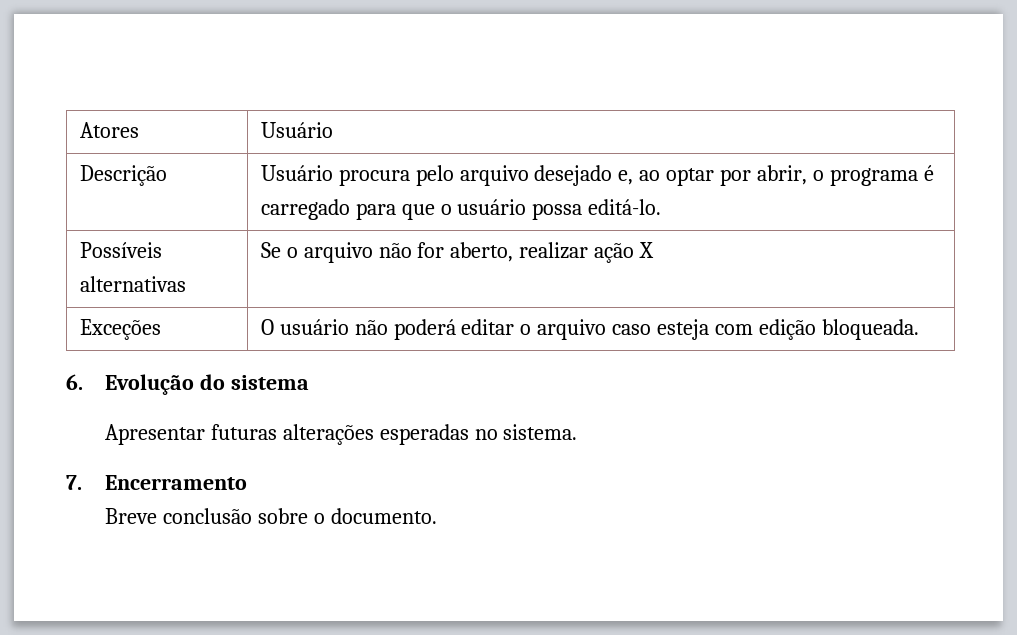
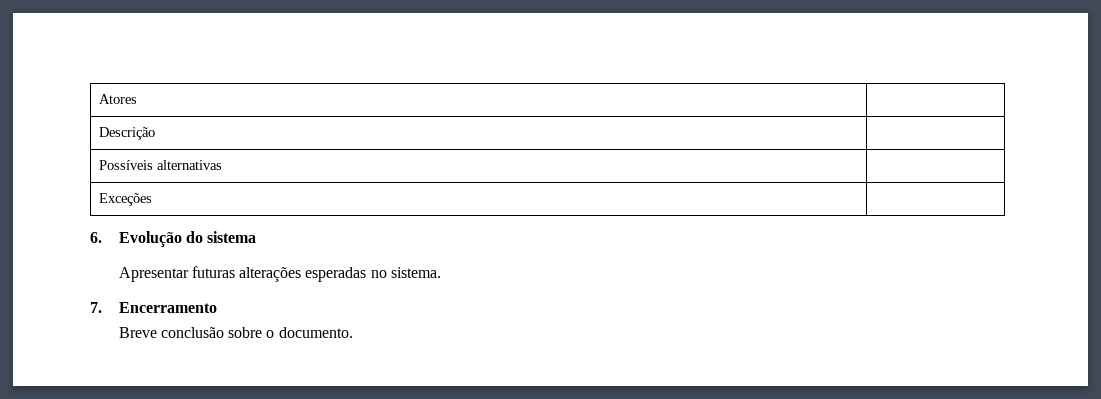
[260,122,333,138] Usuário -> (137, 99) none
[260,165,934,186] [260,199,662,220] [79,242,162,258] [79,276,186,292] [260,242,655,263] [79,319,161,340] [260,319,920,340] Usuário procura pelo arquivo desejado e, ao optar por abrir, o programa é carregado para que o usuário possa editá-lo. // Possíveis alternativas | Se o arquivo não for aberto, realizar ação X // Exceções | O usuário não poderá editar o arquivo caso esteja com edição bloqueada. -> [98,160,222,170] [98,193,152,206] // Possíveis alternativas | // Exceções |

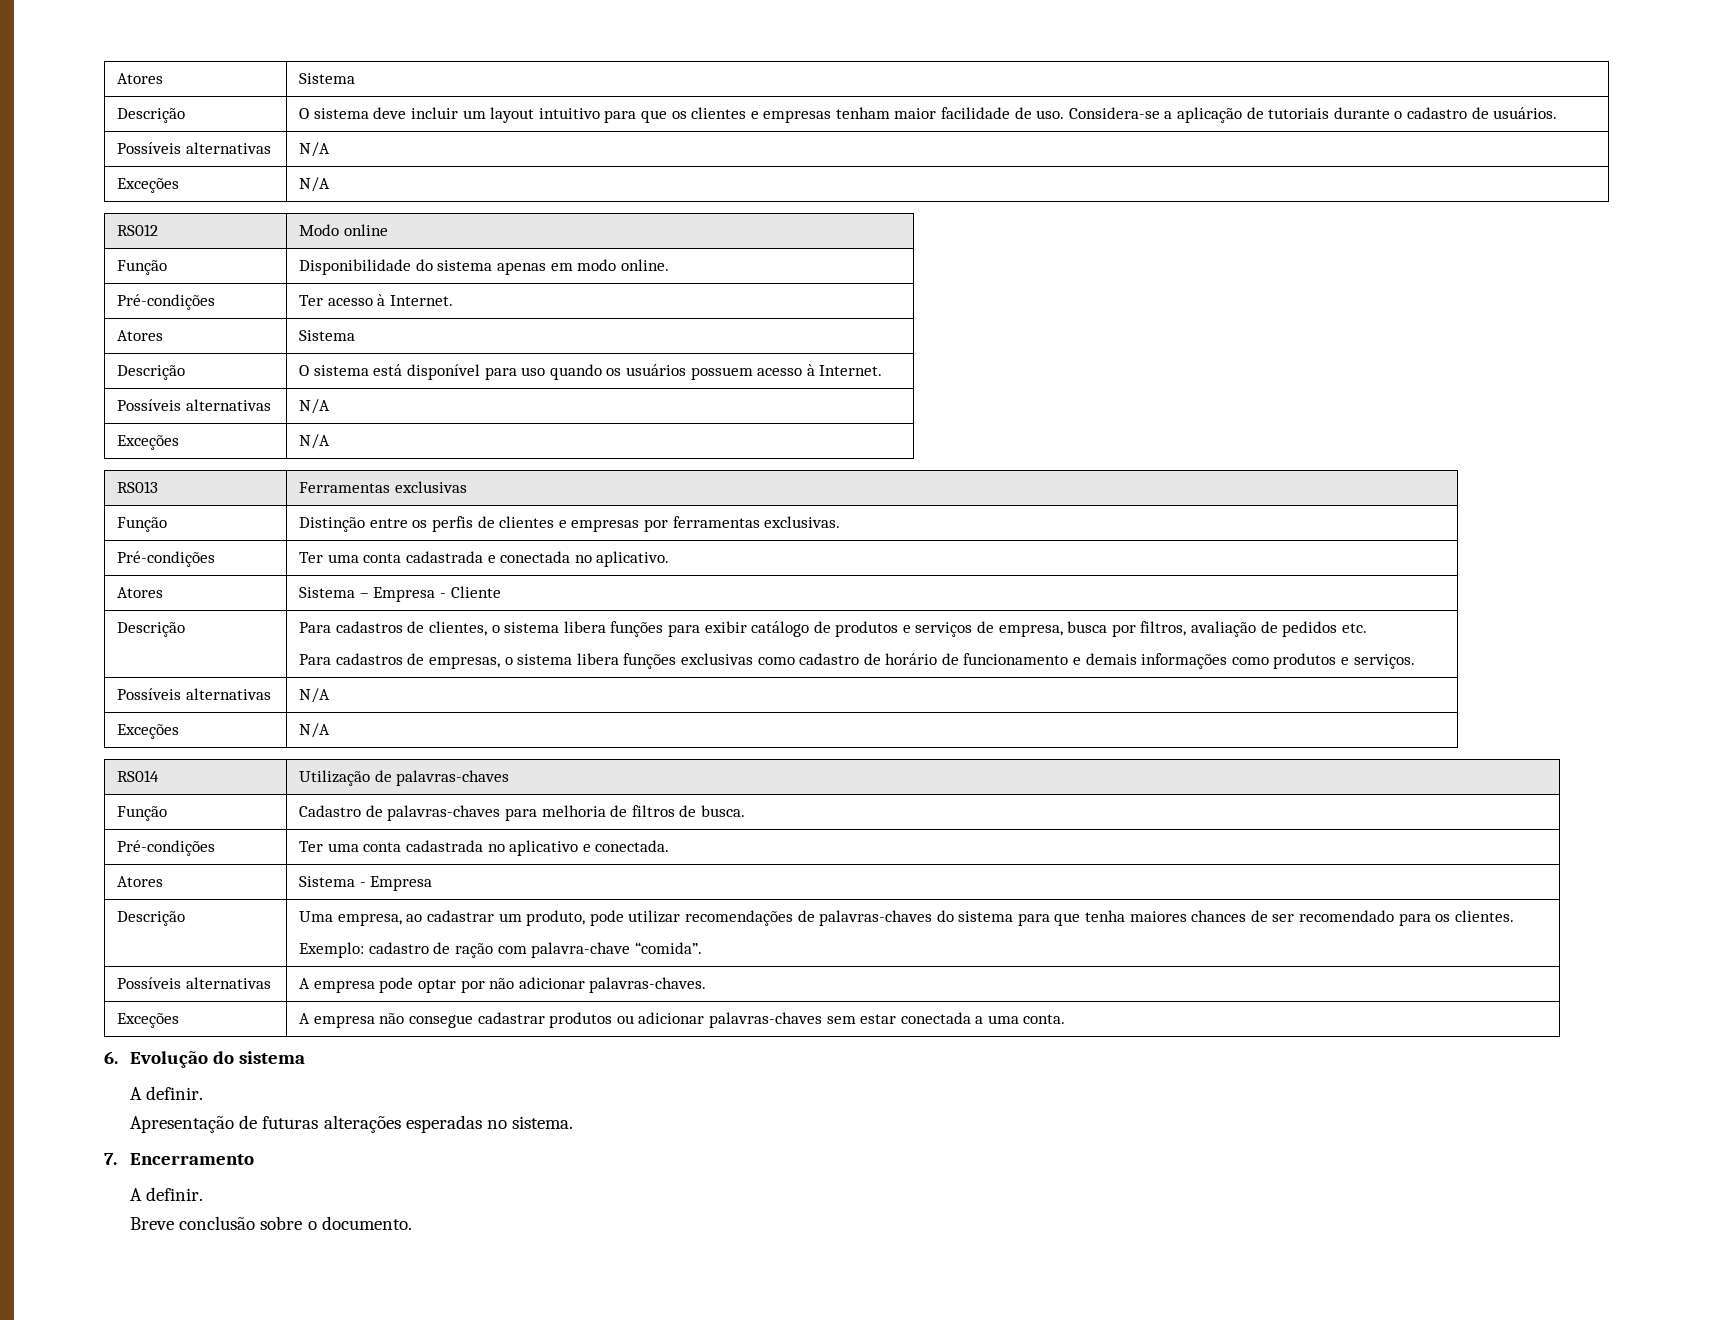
[98,94,137,104] [98,127,155,140] [98,160,222,170] [98,193,152,206] Atores | // Descrição | // Possíveis alternativas | // Exceções | -> [117,73,164,84] [299,73,356,84] [117,108,186,123] [299,107,1558,123] [117,142,271,154] [299,142,331,157] [117,178,180,193] [299,177,331,192] [117,224,159,236] [299,224,388,236] [117,260,168,275] [299,259,669,275] [117,294,216,310] [299,294,453,306] [117,330,164,341] [299,330,356,341] [117,365,186,380] [299,364,883,380] [117,399,271,411] [299,399,331,414] [117,435,180,450] [299,434,331,449] [117,481,159,493] [299,481,467,493] [117,517,168,532] [299,516,841,532] [117,551,216,567] [299,551,670,567] [117,587,164,598] [299,586,501,602] [117,622,186,637] [299,621,1367,637] [299,653,1415,669] [117,688,271,700] [299,688,331,703] [117,724,180,739] [299,723,331,738] [117,770,160,782] [299,770,510,786] [117,806,168,821] [299,805,745,821] [117,840,216,856] [299,840,670,856] [117,876,164,887] [299,876,433,891] [117,911,186,926] [299,910,1514,926] [299,942,702,958] [117,977,271,989] [299,977,707,993] [117,1013,180,1028] [299,1012,1066,1028] Atores | Sistema // Descrição | O sistema deve incluir um layout intuitivo para que os clientes e empresas tenham maior facilidade de uso. Considera-se a aplicação de tutoriais durante o cadastro de usuários. // Possíveis alternativas | N/A // Exceções | N/A // RS012 | Modo online // Função | Disponibilidade do sistema apenas em modo online. // Pré-condições | Ter acesso à Internet. // Atores | Sistema // Descrição | O sistema está disponível para uso quando os usuários possuem acesso à Internet. // Possíveis alternativas | N/A // Exceções | N/A // RS013 | Ferramentas exclusivas // Função | Distinção entre os perfis de clientes e empresas por ferramentas exclusivas. // Pré-condições | Ter uma conta cadastrada e conectada no aplicativo. // Atores | Sistema – Empresa - Cliente // Descrição | Para cadastros de clientes, o sistema libera funções para exibir catálogo de produtos e serviços de empresa, busca por filtros, avaliação de pedidos etc. // Para cadastros de empresas, o sistema libera funções exclusivas como cadastro de horário de funcionamento e demais informações como produtos e serviços. // Possíveis alternativas | N/A // Exceções | N/A // RS014 | Utilização de palavras-chaves // Função | Cadastro de palavras-chaves para melhoria de filtros de busca. // Pré-condições | Ter uma conta cadastrada no aplicativo e conectada. // Atores | Sistema - Empresa // Descrição | Uma empresa, ao cadastrar um produto, pode utilizar recomendações de palavras-chaves do sistema para que tenha maiores chances de ser recomendado para os clientes. // Exemplo: cadastro de ração com palavra-chave “comida”. // Possíveis alternativas | A empresa pode optar por não adicionar palavras-chaves. // Exceções | A empresa não consegue cadastrar produtos ou adicionar palavras-chaves sem estar conectada a uma conta.
[118,267,189,282] Apresentar -> [130,1086,204,1100] [130,1115,258,1133] A definir. // Apresentação de
(217, 307) none -> [130,1187,204,1201] // A definir.

